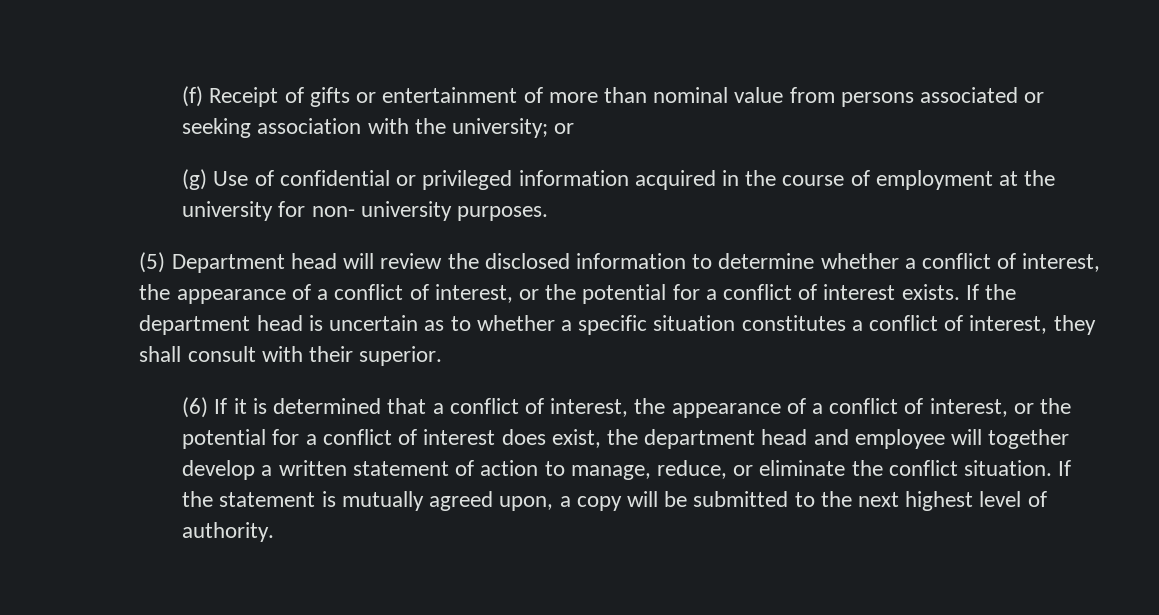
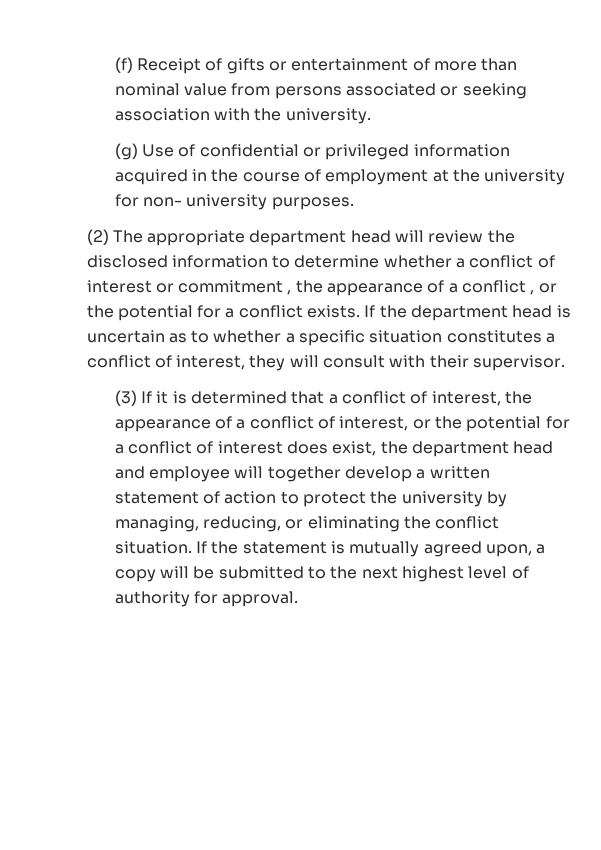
[452,118,575,138] university; or -> [285,108,371,124] university.
[139,252,285,273] (5) Department -> [86,229,347,246] (2) The appropriate department
[1022,253,1101,272] [139,284,896,304] interest, the appearance of a conflict of interest, or the potential for a conflict of interest -> [86,280,557,296] [86,305,303,321] interest or commitment , the appearance of a conflict , or the potential for a conflict
[139,346,182,362] shall -> [289,355,319,367] will
[359,346,443,366] [182,397,209,418] superior. // (6) -> [473,355,566,371] [114,390,137,406] supervisor. // (3)
[570,460,846,480] manage, reduce, or eliminate -> [303,491,508,507] [114,516,400,532] protect the university by managing, reducing, or eliminating
[182,522,275,542] authority. -> [114,591,299,607] authority for approval.

